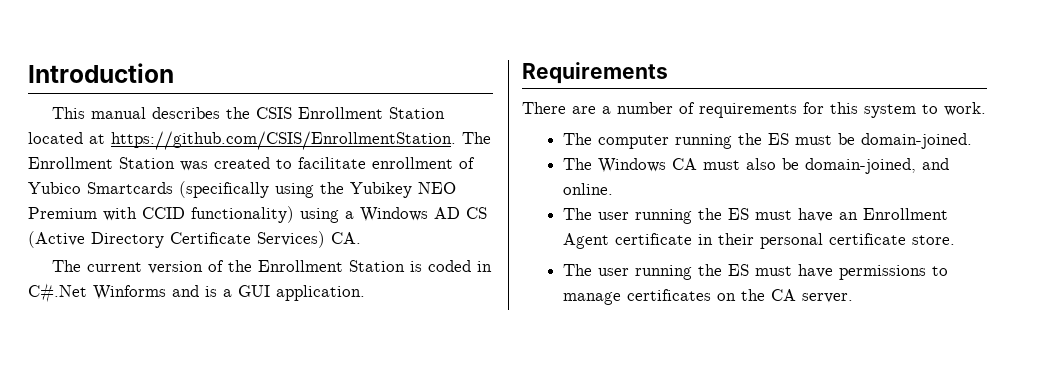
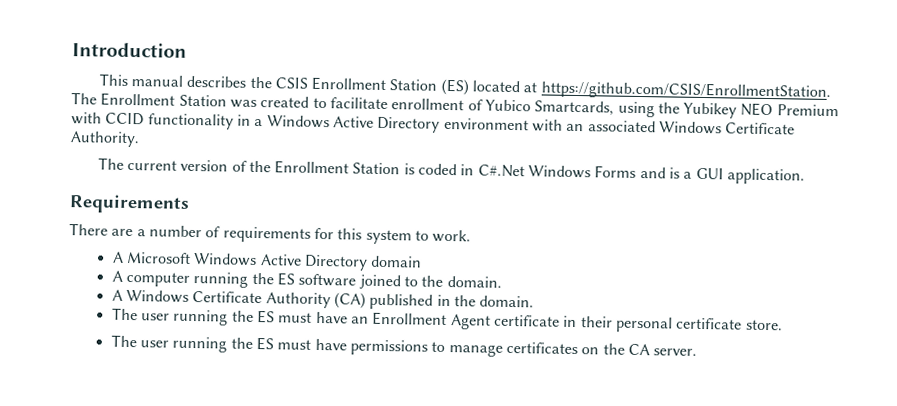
(446, 113) none -> [440,78,469,96] (ES)
[87,181,269,198] Smartcards (specifically -> [534,100,615,116] Smartcards,
[191,206,487,223] [28,231,361,248] functionality) using a Windows AD CS (Active Directory Certificate Services) CA. -> [147,113,796,135] [70,131,140,148] functionality in a Windows Active Directory environment with an associated Windows Certificate Authority.
[93,285,166,300] Winforms -> [528,165,637,179] Windows Forms
[563,133,973,149] [563,158,950,174] [563,183,614,195] The computer running the ES must be domain-joined. // The Windows CA must also be domain-joined, and online. -> [112,251,423,271] [111,270,502,290] [111,289,535,310] A Microsoft Windows Active Directory domain // A computer running the ES software joined to the domain. // A Windows Certificate Authority (CA) published in the domain.

